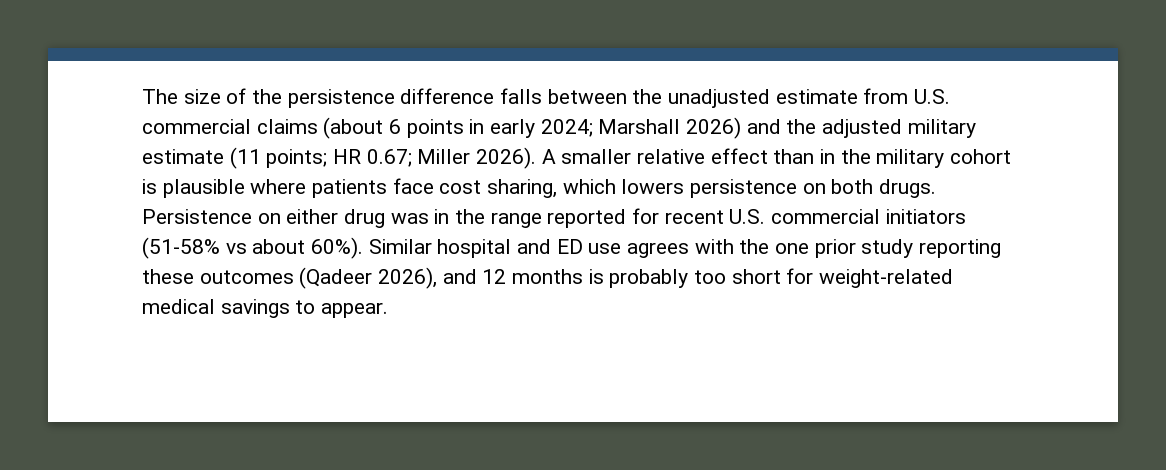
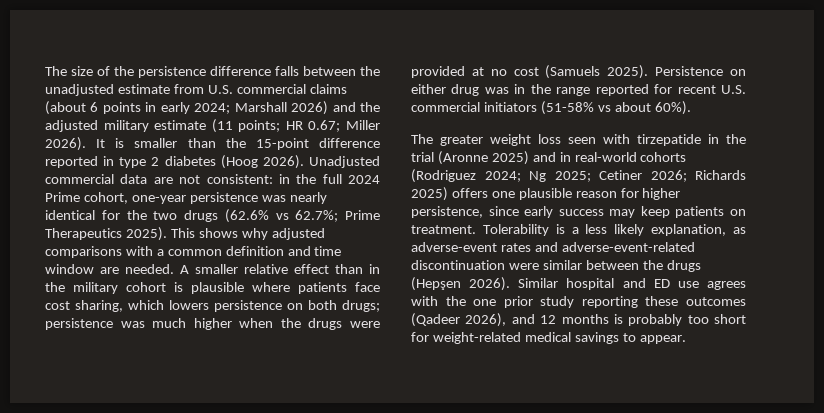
(537, 158) none -> [96,138,381,150] [45,155,381,169] [45,174,380,184] [45,192,327,204] [45,209,380,223] [45,227,325,241] [45,246,342,258] [45,264,174,274] It is smaller than the 15-point difference reported in type 2 diabetes (Hoog 2026). Unadjusted commercial data are not consistent: in the full 2024 Prime cohort, one-year persistence was nearly identical for the two drugs (62.6% vs 62.7%; Prime Therapeutics 2025). This shows why adjusted comparisons with a common definition and time window are needed.
[879,179,937,198] drugs. -> [342,300,380,312] [45,318,380,330] [411,65,649,79] drugs; persistence was much higher when the drugs were provided at no cost (Samuels 2025).
(364, 248) none -> [411,134,746,146] [411,151,687,165] [411,169,746,183] [411,187,681,201] [411,206,746,218] [411,224,746,236] [411,242,695,252] [411,260,701,272] [411,277,511,291] // The greater weight loss seen with tirzepatide in the trial (Aronne 2025) and in real-world cohorts (Rodriguez 2024; Ng 2025; Cetiner 2026; Richards 2025) offers one plausible reason for higher persistence, since early success may keep patients on treatment. Tolerability is a less likely explanation, as adverse-event rates and adverse-event-related discontinuation were similar between the drugs (Hepşen 2026).

